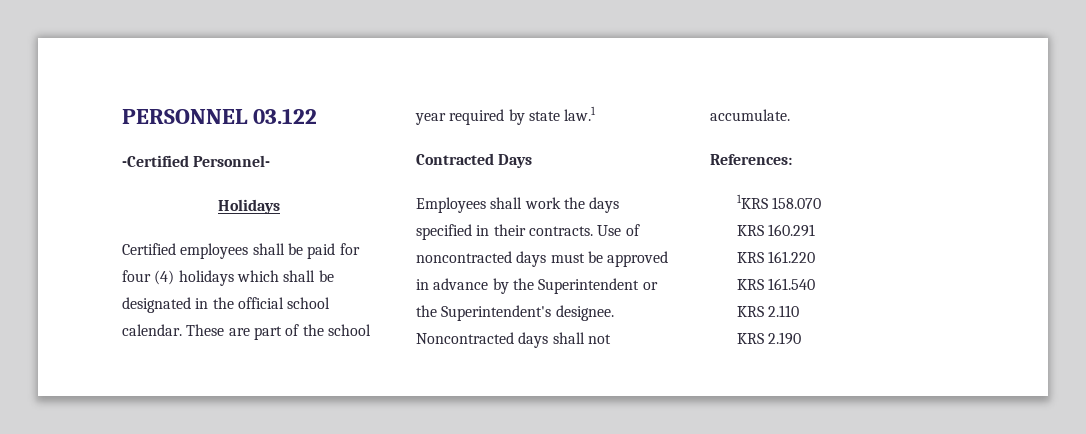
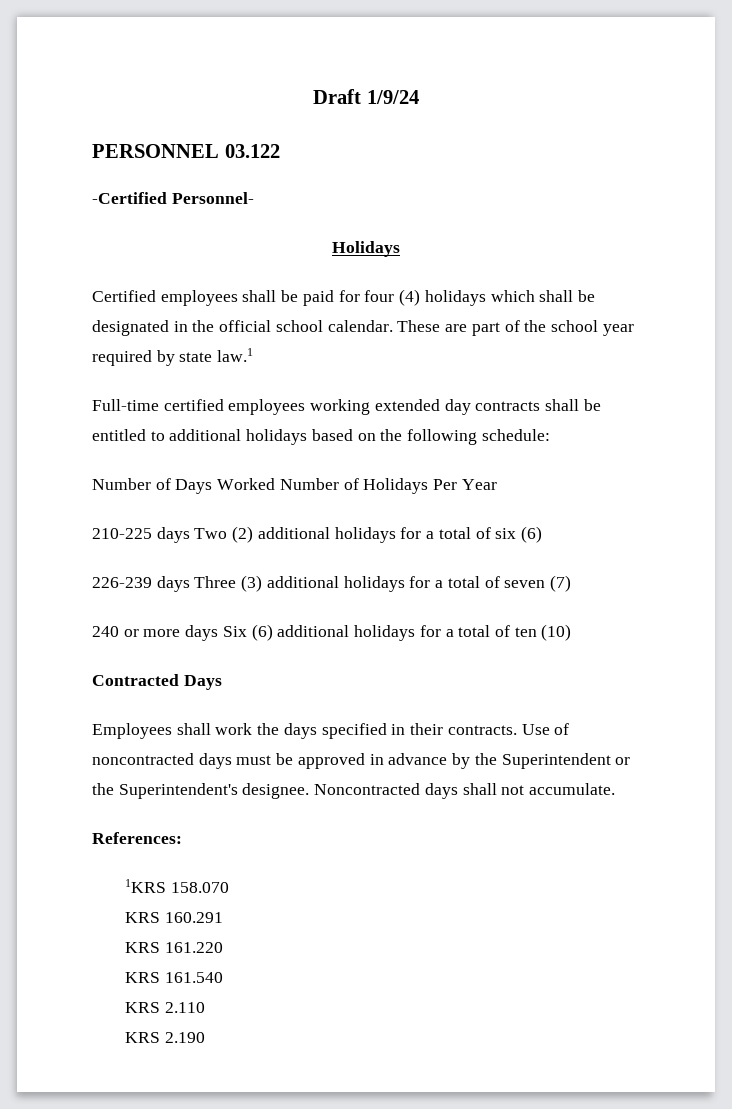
(122, 116) none -> [313,89,419,104] Draft 1/9/24 //
(597, 113) none -> [92,399,601,415] [92,429,550,445] [92,478,497,494] [92,526,542,543] [92,575,571,592] [92,624,572,641] // Full-time certified employees working extended day contracts shall be entitled to additional holidays based on the following schedule: // Number of Days Worked Number of Holidays Per Year // 210-225 days Two (2) additional holidays for a total of six (6) // 226-239 days Three (3) additional holidays for a total of seven (7) // 240 or more days Six (6) additional holidays for a total of ten (10)

